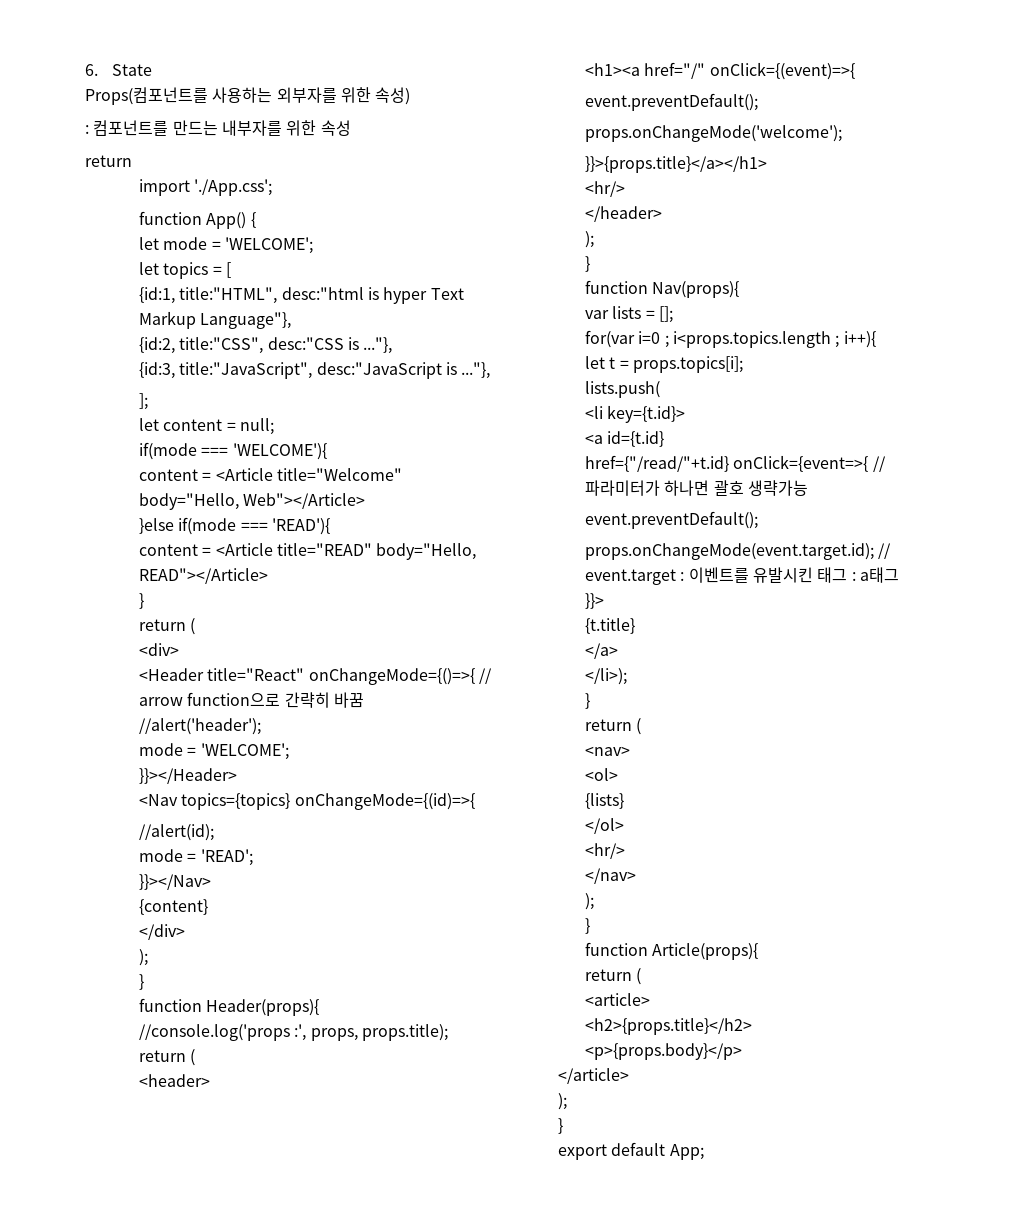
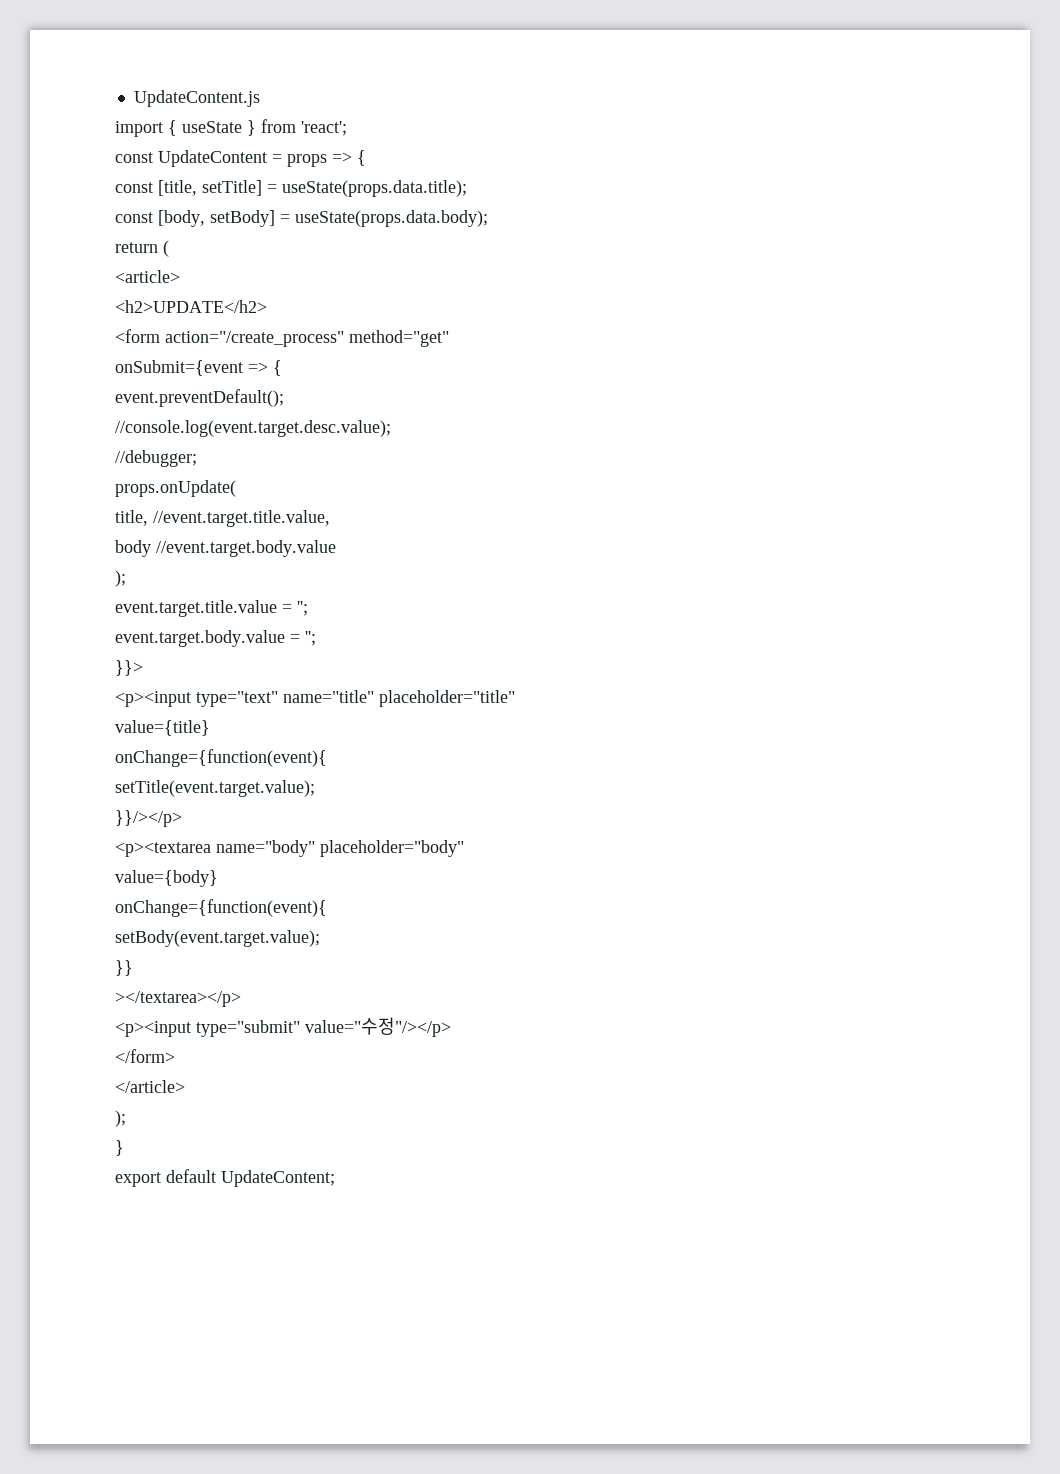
[85,64,153,76] [85,87,411,105] [85,120,351,136] [85,155,132,167] [139,179,273,196] [139,211,256,229] [139,237,314,254] [139,262,232,279] [139,287,464,304] [139,311,292,329] [139,337,393,354] [139,362,491,379] [139,393,149,410] [139,418,275,435] [139,442,327,460] [139,468,403,481] [139,493,366,510] [139,517,331,535] [139,543,477,560] [139,568,269,584] [139,593,145,609] [139,618,196,635] [139,643,180,656] [139,668,493,685] [139,692,365,708] [139,718,262,735] [139,743,289,760] [139,768,238,784] [139,793,475,810] [139,824,215,841] [139,849,253,866] [139,874,212,890] [139,899,209,915] [139,924,186,940] [139,949,149,966] [139,974,145,990] [139,998,320,1016] [139,1024,449,1041] [139,1049,196,1066] [139,1074,211,1087] [585,62,855,80] [585,93,759,111] [585,125,843,142] [585,156,768,173] [585,181,626,197] [585,206,663,222] [585,231,595,248] [585,256,591,272] [585,280,740,298] [585,306,674,323] [585,330,876,348] [585,356,744,373] [585,381,661,398] [585,405,686,423] [585,431,665,447] [585,455,886,472] [585,480,809,496] [585,511,759,529] [585,543,892,560] [585,567,900,585] [585,593,605,609] [585,618,636,634] [585,643,619,659] [585,668,628,685] [585,693,591,709] [585,718,642,735] [585,746,631,756] [585,768,619,781] [585,793,625,809] [585,818,625,834] [585,843,626,859] [585,868,637,884] [585,893,595,910] [585,918,591,934] [585,942,759,960] [585,968,642,985] [585,993,651,1006] [585,1018,753,1035] [585,1043,743,1060] 6. State // Props(컴포넌트를 사용하는 외부자를 위한 속성) // : 컴포넌트를 만드는 내부자를 위한 속성 // return // import './App.css'; // function App() { // let mode = 'WELCOME'; // let topics = [ // {id:1, title:"HTML", desc:"html is hyper Text Markup Language"}, // {id:2, title:"CSS", desc:"CSS is ..."}, // {id:3, title:"JavaScript", desc:"JavaScript is ..."}, // ]; // let content = null; // if(mode === 'WELCOME'){ // content = <Article title="Welcome" body="Hello, Web"></Article> // }else if(mode === 'READ'){ // content = <Article title="READ" body="Hello, READ"></Article> // } // return ( // <div> // <Header title="React" onChangeMode={()=>{ // arrow function으로 간략히 바꿈 // //alert('header'); // mode = 'WELCOME'; // }}></Header> // <Nav topics={topics} onChangeMode={(id)=>{ // //alert(id); // mode = 'READ'; // }}></Nav> // {content} // </div> // ); // } // function Header(props){ // //console.log('props :', props, props.title); // return ( // <header> // <h1><a href="/" onClick={(event)=>{ // event.preventDefault(); // props.onChangeMode('welcome'); // }}>{props.title}</a></h1> // <hr/> // </header> // ); // } // function Nav(props){ // var lists = []; // for(var i=0 ; i<props.topics.length ; i++){ // let t = props.topics[i]; // lists.push( // <li key={t.id}> // <a id={t.id} // href={"/read/"+t.id} onClick={event=>{ // 파라미터가 하나면 괄호 생략가능 // event.preventDefault(); // props.onChangeMode(event.target.id); // event.target : 이벤트를 유발시킨 태그 : a태그 // }}> // {t.title} // </a> // </li>); // } // return ( // <nav> // <ol> // {lists} // </ol> // <hr/> // </nav> // ); // } // function Article(props){ // return ( // <article> // <h2>{props.title}</h2> // <p>{props.body}</p> -> [134,90,261,107] [114,119,347,137] [114,150,366,167] [114,180,467,197] [114,210,488,227] [114,240,169,257] [114,270,180,283] [114,300,267,313] [114,329,449,347] [114,360,282,376] [114,389,284,407] [114,420,391,437] [114,450,197,467] [114,480,236,497] [114,510,330,527] [114,540,336,557] [114,570,126,587] [114,600,308,617] [114,630,316,647] [114,660,143,676] [114,690,515,707] [114,720,210,736] [114,749,327,767] [114,780,315,797] [114,810,182,827] [114,840,464,857] [114,870,218,887] [114,899,327,917] [114,930,320,947] [114,960,133,976] [114,991,241,1007] [114,1017,451,1037] [114,1049,175,1063] UpdateContent.js // import { useState } from 'react'; // const UpdateContent = props => { // const [title, setTitle] = useState(props.data.title); // const [body, setBody] = useState(props.data.body); // return ( // <article> // <h2>UPDATE</h2> // <form action="/create_process" method="get" // onSubmit={event => { // event.preventDefault(); // //console.log(event.target.desc.value); // //debugger; // props.onUpdate( // title, //event.target.title.value, // body //event.target.body.value // ); // event.target.title.value = ''; // event.target.body.value = ''; // }}> // <p><input type="text" name="title" placeholder="title" // value={title} // onChange={function(event){ // setTitle(event.target.value); // }}/></p> // <p><textarea name="body" placeholder="body" // value={body} // onChange={function(event){ // setBody(event.target.value); // }} // ></textarea></p> // <p><input type="submit" value="수정"/></p> // </form>
[669,1144,704,1160] App; -> [220,1170,335,1187] UpdateContent;

